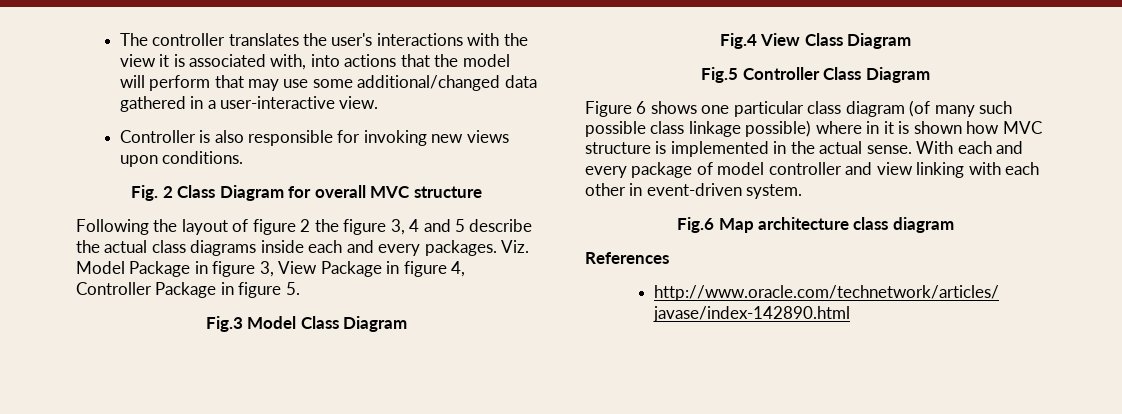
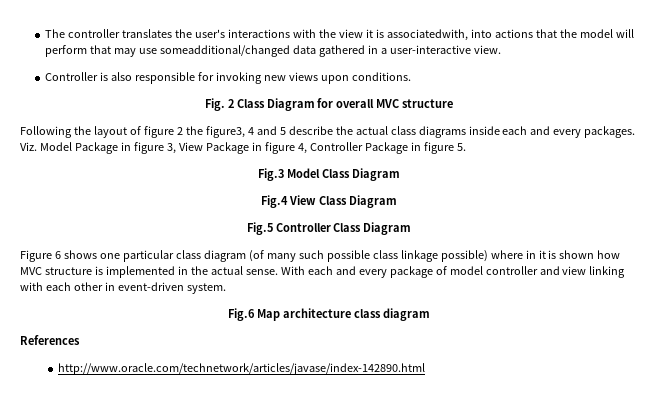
[188,54,307,70] associated with, -> [386,29,468,41] associatedwith,
[312,75,501,91] some additional/changed -> [160,45,291,57] someadditional/changed
[343,219,405,235] figure 3, -> [205,126,245,138] figure3,

